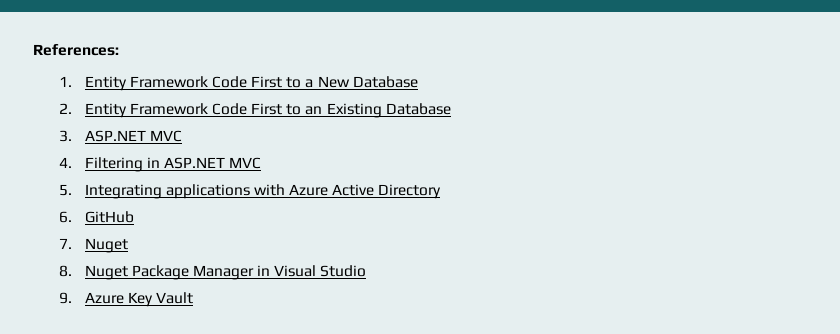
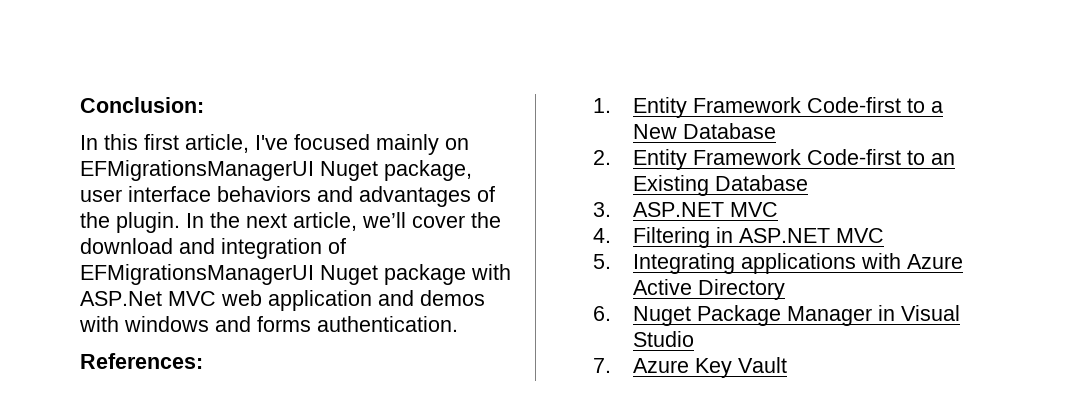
(33, 50) none -> [80,97,204,113] [80,134,469,155] [80,160,472,181] [80,186,495,207] [80,212,501,233] [80,238,346,259] [80,264,511,285] [80,290,485,311] [79,316,458,332] Conclusion: // In this first article, I've focused mainly on EFMigrationsManagerUI Nuget package, user interface behaviors and advantages of the plugin. In the next article, we’ll cover the download and integration of EFMigrationsManagerUI Nuget package with ASP.Net MVC web application and demos with windows and forms authentication. //
[211,76,283,88] Code First -> [807,97,902,113] Code-first
[211,103,283,115] Code First -> [807,149,902,165] Code-first
[84,211,134,223] [58,238,128,253] [58,265,72,277] GitHub // 7. Nuget // 8. -> (612, 313) none
[58,292,72,304] 9. -> [593,358,612,373] 7.

